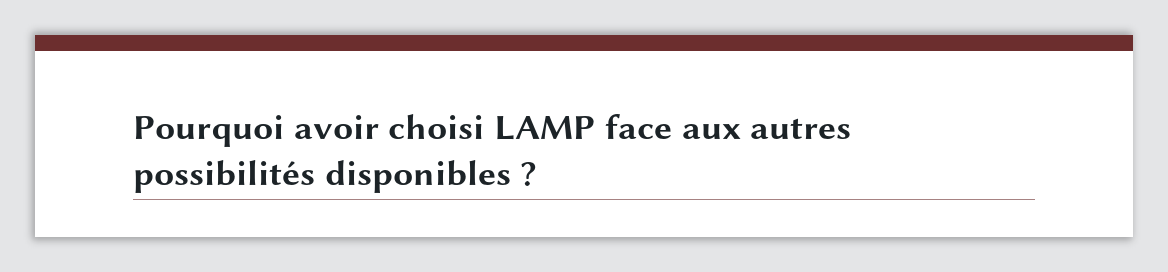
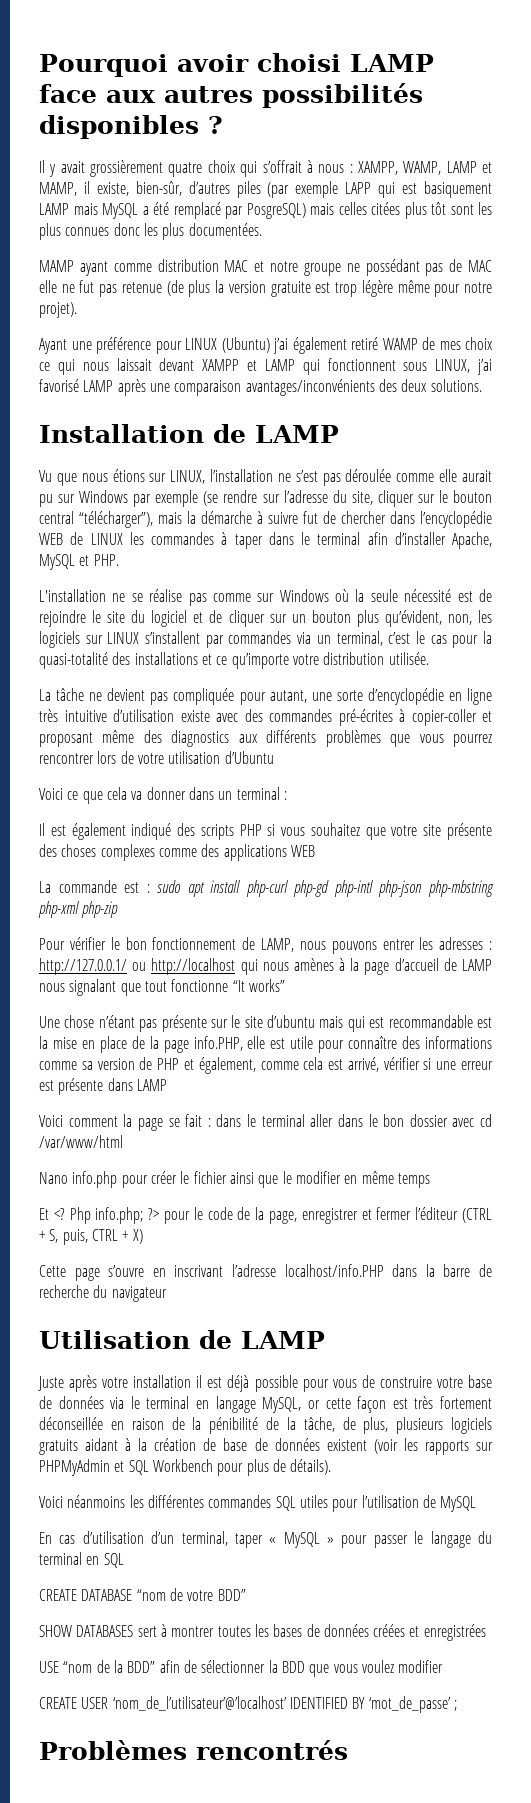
(538, 174) none -> [39,160,492,177] [39,181,493,198] [39,202,492,219] [39,223,262,240] [39,259,492,276] [39,280,493,297] [39,302,77,318] [39,337,493,354] [39,358,492,375] [39,379,482,396] [39,424,339,443] [39,469,493,486] [39,490,492,507] [39,511,492,528] [39,532,492,549] [39,554,119,570] [39,589,493,606] [39,610,492,627] [39,631,492,648] [39,652,429,669] [39,688,492,705] [39,709,492,726] [39,730,493,747] [39,751,274,764] [39,787,287,804] [39,823,493,840] [39,844,315,861] [39,880,495,897] [38,901,119,918] [39,937,493,954] [39,958,493,975] [39,979,285,996] [39,1015,493,1032] [39,1036,492,1053] [39,1057,493,1074] [39,1078,167,1095] [39,1114,492,1131] [39,1135,123,1148] [39,1171,430,1188] [39,1207,493,1224] [39,1229,143,1245] [39,1264,493,1281] [39,1285,167,1302] [39,1330,325,1349] [38,1375,493,1392] [39,1396,493,1413] [39,1417,492,1434] [39,1438,494,1455] [39,1459,332,1476] [39,1495,477,1512] [39,1531,492,1548] [39,1552,124,1568] [39,1588,246,1601] [39,1624,486,1641] [39,1660,444,1677] [39,1696,457,1713] [39,1740,348,1760] // Il y avait grossièrement quatre choix qui s’offrait à nous : XAMPP, WAMP, LAMP et MAMP, il existe, bien-sûr, d’autres piles (par exemple LAPP qui est basiquement LAMP mais MySQL a été remplacé par PosgreSQL) mais celles citées plus tôt sont les plus connues donc les plus documentées. // MAMP ayant comme distribution MAC et notre groupe ne possédant pas de MAC elle ne fut pas retenue (de plus la version gratuite est trop légère même pour notre projet). // Ayant une préférence pour LINUX (Ubuntu) j’ai également retiré WAMP de mes choix ce qui nous laissait devant XAMPP et LAMP qui fonctionnent sous LINUX, j’ai favorisé LAMP après une comparaison avantages/inconvénients des deux solutions. // Installation de LAMP // Vu que nous étions sur LINUX, l’installation ne s’est pas déroulée comme elle aurait pu sur Windows par exemple (se rendre sur l’adresse du site, cliquer sur le bouton central “télécharger”), mais la démarche à suivre fut de chercher dans l’encyclopédie WEB de LINUX les commandes à taper dans le terminal afin d’installer Apache, MySQL et PHP. // L'installation ne se réalise pas comme sur Windows où la seule nécessité est de rejoindre le site du logiciel et de cliquer sur un bouton plus qu’évident, non, les logiciels sur LINUX s’installent par commandes via un terminal, c’est le cas pour la quasi-totalité des installations et ce qu’importe votre distribution utilisée. // La tâche ne devient pas compliquée pour autant, une sorte d’encyclopédie en ligne très intuitive d’utilisation existe avec des commandes pré-écrites à copier-coller et proposant même des diagnostics aux différents problèmes que vous pourrez rencontrer lors de votre utilisation d’Ubuntu // Voici ce que cela va donner dans un terminal : // Il est également indiqué des scripts PHP si vous souhaitez que votre site présente des choses complexes comme des applications WEB // La commande est : sudo apt install php-curl php-gd php-intl php-json php-mbstring php-xml php-zip // Pour vérifier le bon fonctionnement de LAMP, nous pouvons entrer les adresses : http://127.0.0.1/ ou http://localhost qui nous amènes à la page d’accueil de LAMP nous signalant que tout fonctionne “It works” // Une chose n’étant pas présente sur le site d’ubuntu mais qui est recommandable est la mise en place de la page info.PHP, elle est utile pour connaître des informations comme sa version de PHP et également, comme cela est arrivé, vérifier si une erreur est présente dans LAMP // Voici comment la page se fait : dans le terminal aller dans le bon dossier avec cd /var/www/html // Nano info.php pour créer le fichier ainsi que le modifier en même temps // Et <? Php info.php; ?> pour le code de la page, enregistrer et fermer l’éditeur (CTRL + S, puis, CTRL + X) // Cette page s’ouvre en inscrivant l’adresse localhost/info.PHP dans la barre de recherche du navigateur // Utilisation de LAMP // Juste après votre installation il est déjà possible pour vous de construire votre base de données via le terminal en langage MySQL, or cette façon est très fortement déconseillée en raison de la pénibilité de la tâche, de plus, plusieurs logiciels gratuits aidant à la création de base de données existent (voir les rapports sur PHPMyAdmin et SQL Workbench pour plus de détails). // Voici néanmoins les différentes commandes SQL utiles pour l’utilisation de MySQL // En cas d’utilisation d’un terminal, taper « MySQL » pour passer le langage du terminal en SQL // CREATE DATABASE “nom de votre BDD” // SHOW DATABASES sert à montrer toutes les bases de données créées et enregistrées // USE “nom de la BDD” afin de sélectionner la BDD que vous voulez modifier // CREATE USER ‘nom_de_l’utilisateur’@’localhost’ IDENTIFIED BY ‘mot_de_passe’ ; // Problèmes rencontrés

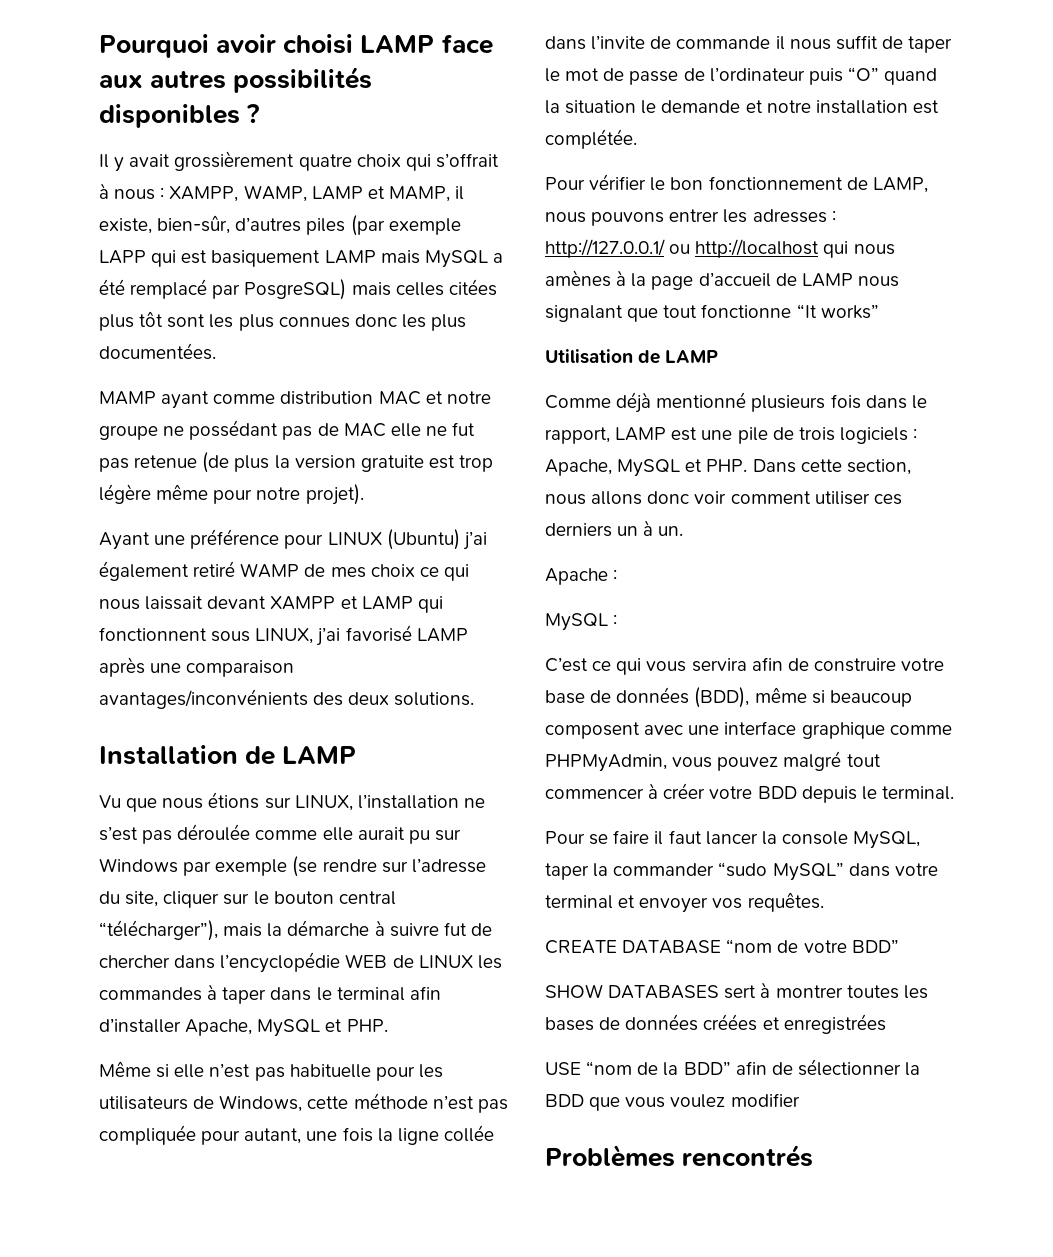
[39,589,493,606] [39,610,492,627] [39,631,492,648] [39,652,429,669] [39,688,146,701] L'installation ne se réalise pas comme sur Windows où la seule nécessité est de rejoindre le site du logiciel et de cliquer sur un bouton plus qu’évident, non, les logiciels sur LINUX s’installent par commandes via un terminal, c’est le cas pour la quasi-totalité des installations et ce qu’importe votre distribution utilisée. // La tâche ne devient -> [99,1061,443,1081] [99,1093,474,1112] Même si elle n’est pas habituelle pour les utilisateurs de Windows, cette méthode n’est
[336,688,492,705] [39,709,492,726] [39,730,493,747] [39,751,274,764] [39,787,287,804] [39,823,493,840] [39,844,315,861] [39,880,495,897] [38,901,119,918] sorte d’encyclopédie en ligne très intuitive d’utilisation existe avec des commandes pré-écrites à copier-coller et proposant même des diagnostics aux différents problèmes que vous pourrez rencontrer lors de votre utilisation d’Ubuntu // Voici ce que cela va donner dans un terminal : // Il est également indiqué des scripts PHP si vous souhaitez que votre site présente des choses complexes comme des applications WEB // La commande est : sudo apt install php-curl php-gd php-intl php-json php-mbstring php-xml php-zip -> [342,1125,494,1145] [545,35,953,53] [545,67,938,85] [545,100,939,114] [545,129,637,149] fois la ligne collée dans l’invite de commande il nous suffit de taper le mot de passe de l’ordinateur puis “O” quand la situation le demande et notre installation est complétée.
[39,1015,493,1032] [39,1036,492,1053] [39,1057,493,1074] [39,1078,167,1095] [39,1114,492,1131] [39,1135,123,1148] [39,1171,430,1188] [39,1207,493,1224] [39,1229,143,1245] [39,1264,493,1281] [39,1285,167,1302] [39,1330,325,1349] [38,1375,357,1392] Une chose n’étant pas présente sur le site d’ubuntu mais qui est recommandable est la mise en place de la page info.PHP, elle est utile pour connaître des informations comme sa version de PHP et également, comme cela est arrivé, vérifier si une erreur est présente dans LAMP // Voici comment la page se fait : dans le terminal aller dans le bon dossier avec cd /var/www/html // Nano info.php pour créer le fichier ainsi que le modifier en même temps // Et <? Php info.php; ?> pour le code de la page, enregistrer et fermer l’éditeur (CTRL + S, puis, CTRL + X) // Cette page s’ouvre en inscrivant l’adresse localhost/info.PHP dans la barre de recherche du navigateur // Utilisation de LAMP // Juste après votre installation il est déjà possible pour vous -> [545,349,719,364] [545,392,927,413] [545,427,918,444] [545,459,911,477] [545,491,902,505] [545,520,684,537] [545,568,618,585] [545,613,618,631] [545,657,783,675] Utilisation de LAMP // Comme déjà mentionné plusieurs fois dans le rapport, LAMP est une pile de trois logiciels : Apache, MySQL et PHP. Dans cette section, nous allons donc voir comment utiliser ces derniers un à un. // Apache : // MySQL : // C’est ce qui vous servira afin
[110,1396,493,1413] [39,1417,492,1434] [39,1438,494,1455] [39,1459,332,1476] [39,1495,477,1512] [39,1531,492,1548] [39,1552,124,1568] via le terminal en langage MySQL, or cette façon est très fortement déconseillée en raison de la pénibilité de la tâche, de plus, plusieurs logiciels gratuits aidant à la création de base de données existent (voir les rapports sur PHPMyAdmin et SQL Workbench pour plus de détails). // Voici néanmoins les différentes commandes SQL utiles pour l’utilisation de MySQL // En cas d’utilisation d’un terminal, taper « MySQL » pour passer le langage du terminal en SQL -> [694,687,912,708] [545,721,952,739] [545,751,881,772] [545,783,954,803] [545,830,921,849] [545,862,938,881] [545,892,824,913] (BDD), même si beaucoup composent avec une interface graphique comme PHPMyAdmin, vous pouvez malgré tout commencer à créer votre BDD depuis le terminal. // Pour se faire il faut lancer la console MySQL, taper la commander “sudo MySQL” dans votre terminal et envoyer vos requêtes.
[39,1696,457,1713] // CREATE USER ‘nom_de_l’utilisateur’@’localhost’ IDENTIFIED BY ‘mot_de_passe’ ; -> (800, 1100) none

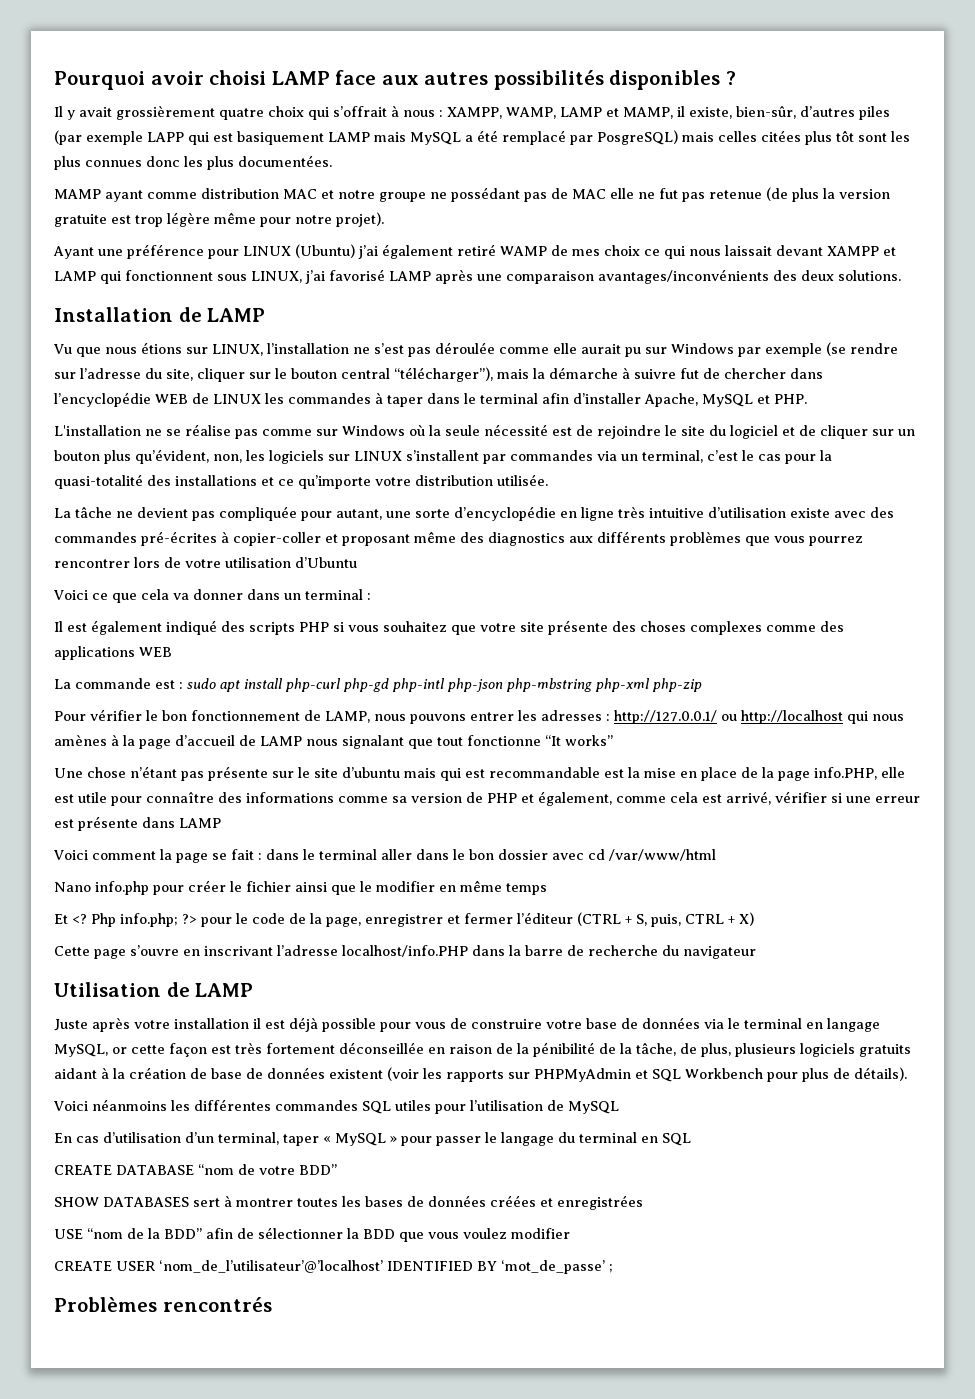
[99,1061,443,1081] [99,1093,474,1112] Même si elle n’est pas habituelle pour les utilisateurs de Windows, cette méthode n’est -> [54,424,915,439] [54,449,832,464] [54,474,548,489] [54,506,188,518] L'installation ne se réalise pas comme sur Windows où la seule nécessité est de rejoindre le site du logiciel et de cliquer sur un bouton plus qu’évident, non, les logiciels sur LINUX s’installent par commandes via un terminal, c’est le cas pour la quasi-totalité des installations et ce qu’importe votre distribution utilisée. // La tâche ne devient
[342,1125,494,1145] [545,35,953,53] [545,67,938,85] [545,100,939,114] [545,129,637,149] fois la ligne collée dans l’invite de commande il nous suffit de taper le mot de passe de l’ordinateur puis “O” quand la situation le demande et notre installation est complétée. -> [415,506,894,521] [54,531,863,546] [54,557,357,568] [53,589,371,603] [54,620,844,635] [54,646,172,660] [54,678,702,692] sorte d’encyclopédie en ligne très intuitive d’utilisation existe avec des commandes pré-écrites à copier-coller et proposant même des diagnostics aux différents problèmes que vous pourrez rencontrer lors de votre utilisation d’Ubuntu // Voici ce que cela va donner dans un terminal : // Il est également indiqué des scripts PHP si vous souhaitez que votre site présente des choses complexes comme des applications WEB // La commande est : sudo apt install php-curl php-gd php-intl php-json php-mbstring php-xml php-zip
[545,349,719,364] [545,392,927,413] [545,427,918,444] [545,459,911,477] [545,491,902,505] [545,520,684,537] [545,568,618,585] [545,613,618,631] [545,657,783,675] Utilisation de LAMP // Comme déjà mentionné plusieurs fois dans le rapport, LAMP est une pile de trois logiciels : Apache, MySQL et PHP. Dans cette section, nous allons donc voir comment utiliser ces derniers un à un. // Apache : // MySQL : // C’est ce qui vous servira afin -> [54,766,905,781] [54,791,920,806] [54,816,221,831] [53,849,716,863] [54,880,547,895] [54,912,754,927] [54,945,756,959] [54,982,254,997] [54,1017,446,1032] Une chose n’étant pas présente sur le site d’ubuntu mais qui est recommandable est la mise en place de la page info.PHP, elle est utile pour connaître des informations comme sa version de PHP et également, comme cela est arrivé, vérifier si une erreur est présente dans LAMP // Voici comment la page se fait : dans le terminal aller dans le bon dossier avec cd /var/www/html // Nano info.php pour créer le fichier ainsi que le modifier en même temps // Et <? Php info.php; ?> pour le code de la page, enregistrer et fermer l’éditeur (CTRL + S, puis, CTRL + X) // Cette page s’ouvre en inscrivant l’adresse localhost/info.PHP dans la barre de recherche du navigateur // Utilisation de LAMP // Juste après votre installation il est déjà possible pour vous
[694,687,912,708] [545,721,952,739] [545,751,881,772] [545,783,954,803] [545,830,921,849] [545,862,938,881] [545,892,824,913] (BDD), même si beaucoup composent avec une interface graphique comme PHPMyAdmin, vous pouvez malgré tout commencer à créer votre BDD depuis le terminal. // Pour se faire il faut lancer la console MySQL, taper la commander “sudo MySQL” dans votre terminal et envoyer vos requêtes. -> [704,1018,880,1032] [54,1042,911,1057] [54,1067,907,1082] [53,1099,619,1114] [54,1132,691,1146] via le terminal en langage MySQL, or cette façon est très fortement déconseillée en raison de la pénibilité de la tâche, de plus, plusieurs logiciels gratuits aidant à la création de base de données existent (voir les rapports sur PHPMyAdmin et SQL Workbench pour plus de détails). // Voici néanmoins les différentes commandes SQL utiles pour l’utilisation de MySQL // En cas d’utilisation d’un terminal, taper « MySQL » pour passer le langage du terminal en SQL
(800, 1100) none -> [54,1260,613,1274] // CREATE USER ‘nom_de_l’utilisateur’@’localhost’ IDENTIFIED BY ‘mot_de_passe’ ;

